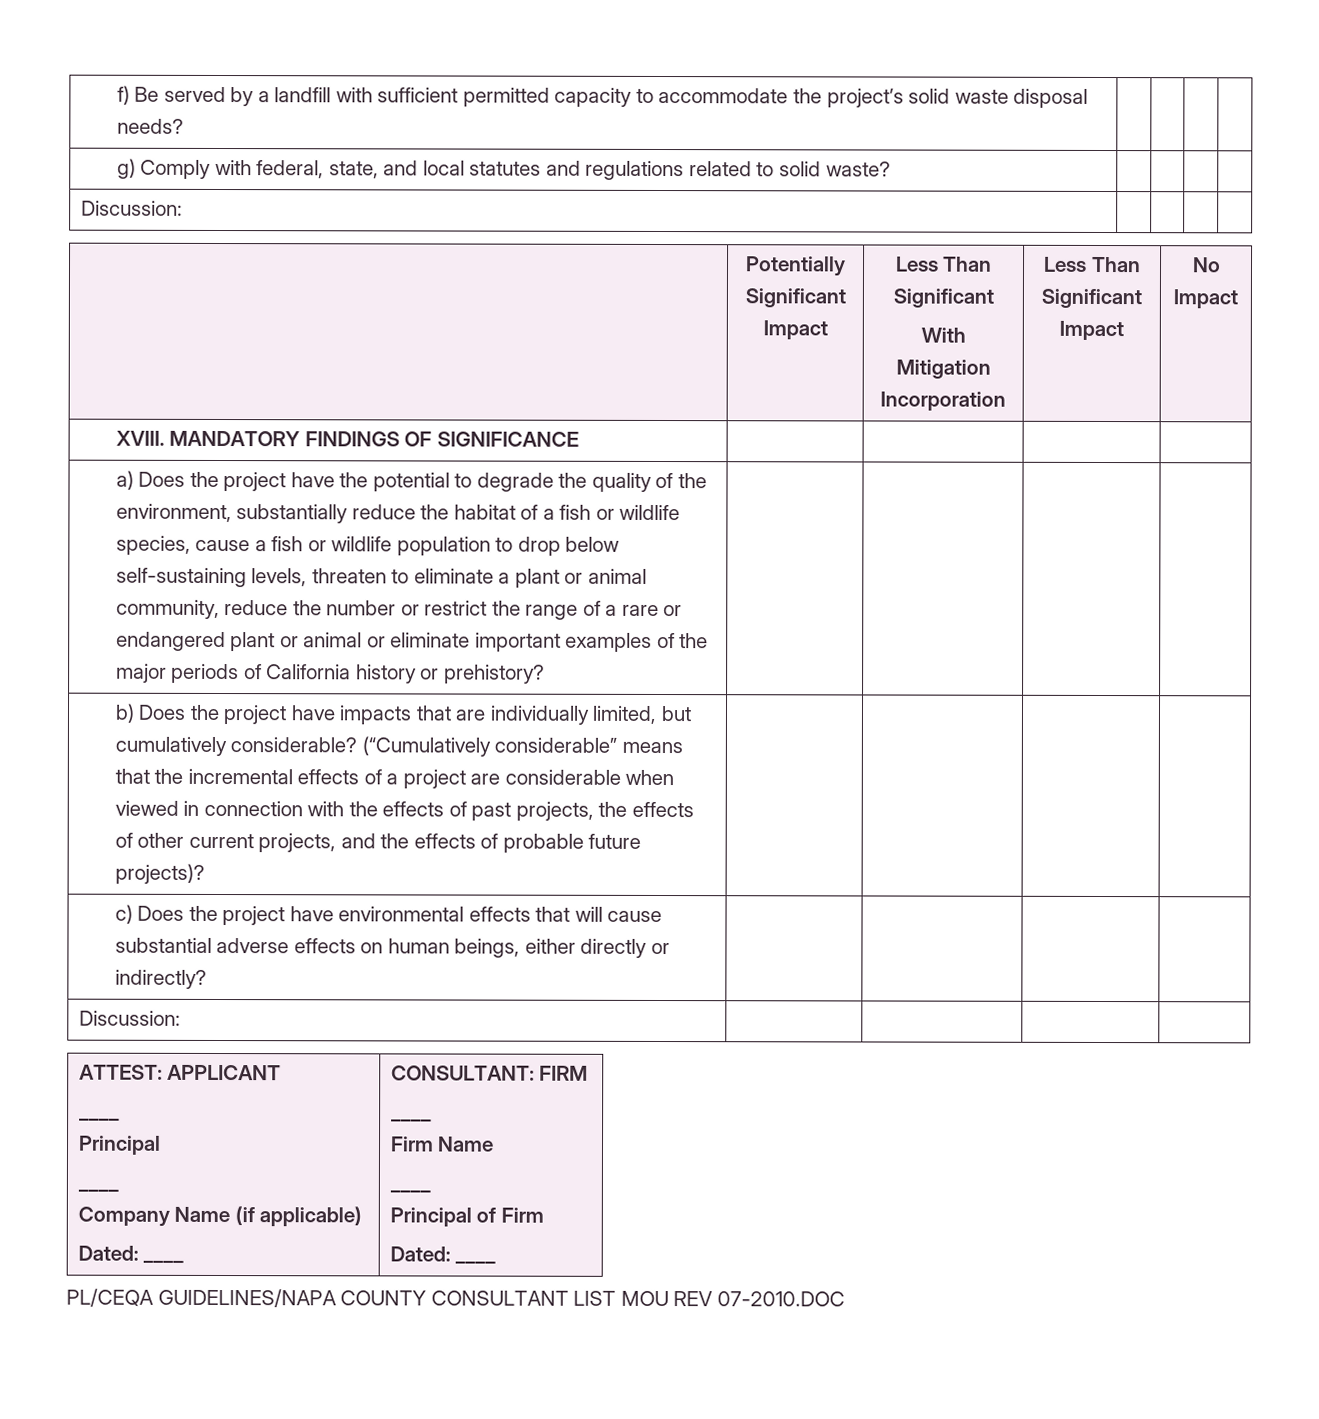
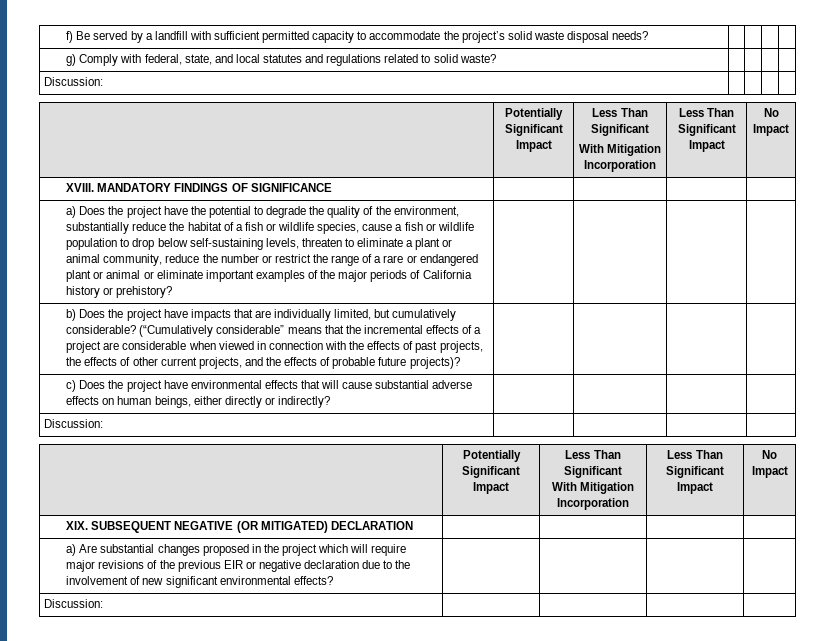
[78,1064,282,1081] [78,1118,120,1122] [77,1135,161,1155] [77,1189,119,1193] [77,1206,363,1227] [77,1245,185,1264] [390,1065,589,1081] [390,1119,432,1123] [389,1136,495,1152] [389,1190,431,1194] [389,1207,544,1227] [389,1246,497,1265] [66,1288,845,1308] ATTEST: APPLICANT // ____ // Principal // ____ // Company Name (if applicable) // Dated: ____ | CONSULTANT: FIRM // ____ // Firm Name // ____ // Principal of Firm // Dated: ____ // PL/CEQA GUIDELINES/NAPA COUNTY CONSULTANT LIST MOU REV 07-2010.DOC -> [462,450,521,462] [462,466,520,478] [473,482,509,494] [565,450,621,459] [564,466,622,478] [551,482,635,494] [557,498,629,510] [667,450,723,459] [666,466,724,478] [677,482,713,494] [762,450,777,459] [751,466,788,478] [66,521,413,533] [66,544,407,556] [66,560,411,572] [66,576,333,588] [43,599,103,608] | Potentially Significant Impact | Less Than Significant // With Mitigation Incorporation | Less Than Significant Impact | No Impact // XIX. SUBSEQUENT NEGATIVE (OR MITIGATED) DECLARATION | | | | // a) Are substantial changes proposed in the project which will require major revisions of the previous EIR or negative declaration due to the involvement of new significant environmental effects? | | | | // Discussion: | | | |

